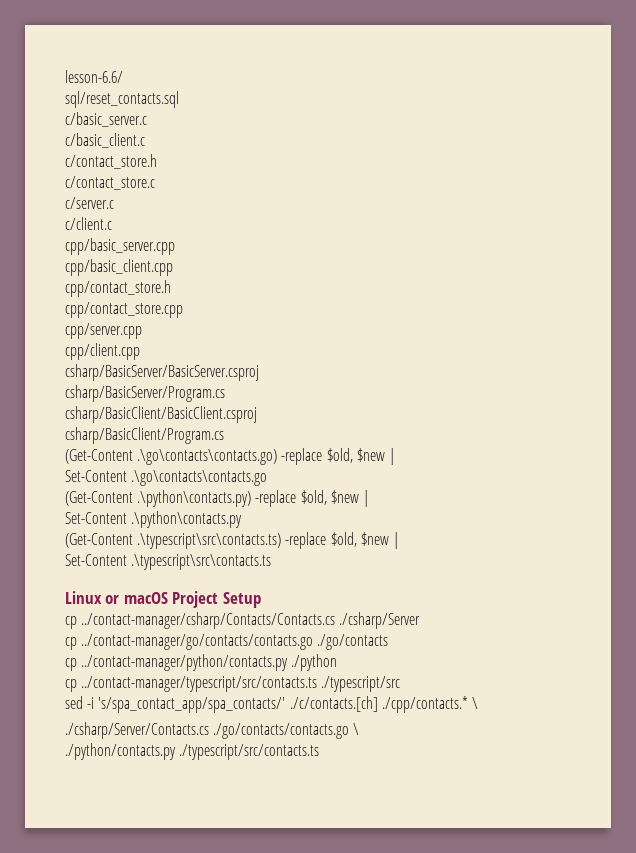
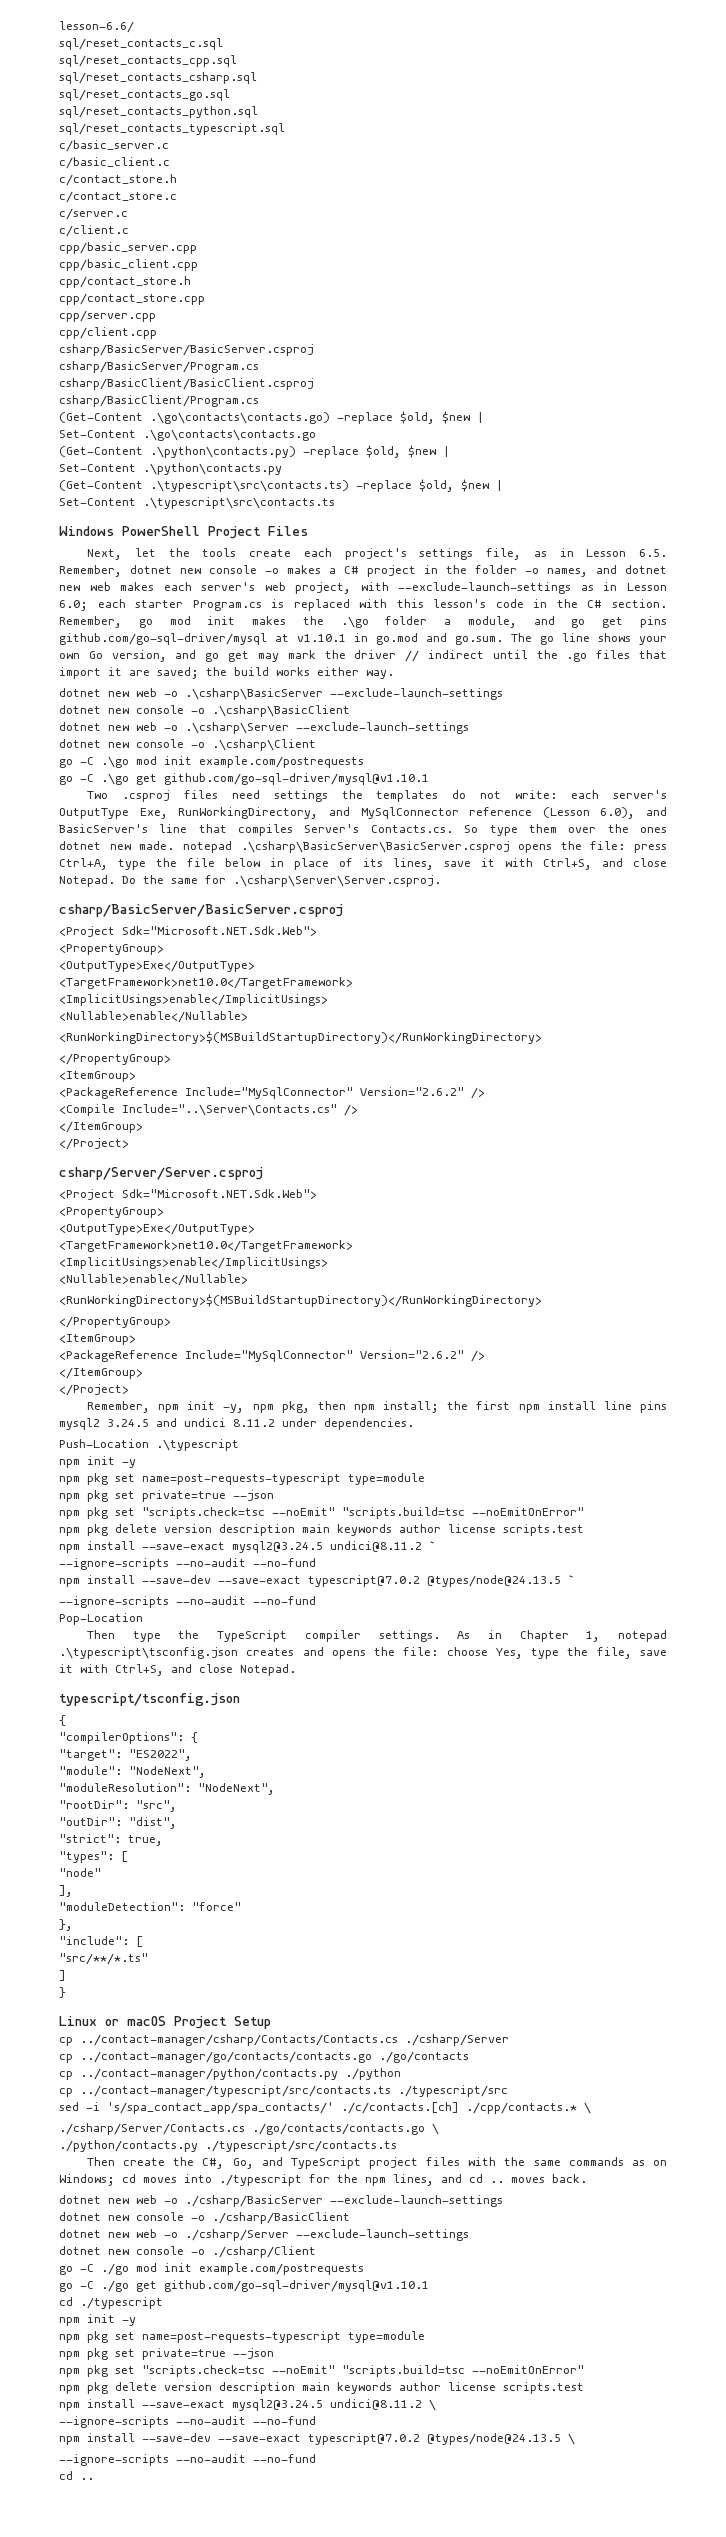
[65,91,179,108] sql/reset_contacts.sql -> [59,38,223,50] [59,55,237,67] [59,72,257,84] [59,89,230,101] [59,106,258,118] [59,123,285,135] sql/reset_contacts_c.sql // sql/reset_contacts_cpp.sql // sql/reset_contacts_csharp.sql // sql/reset_contacts_go.sql // sql/reset_contacts_python.sql // sql/reset_contacts_typescript.sql
(272, 562) none -> [59,526,308,539] [87,548,667,560] [59,565,667,577] [59,582,667,594] [59,599,668,611] [59,616,667,628] [59,633,667,645] [59,650,667,662] [59,667,394,679] [59,688,503,700] [59,705,350,717] [59,722,469,734] [59,739,316,751] [59,756,364,768] [59,773,429,785] [87,790,667,802] [59,807,667,819] [59,824,668,836] [59,841,667,853] [59,858,667,870] [59,875,441,887] [59,904,343,917] [59,926,317,937] [59,944,164,955] [59,960,255,972] [59,977,353,989] [59,994,328,1006] [59,1011,248,1023] [59,1031,542,1044] [59,1053,171,1065] [59,1071,136,1082] [59,1087,485,1099] [59,1104,358,1116] [59,1121,143,1133] [59,1138,129,1150] [59,1167,263,1180] [59,1189,317,1200] [59,1207,164,1218] [59,1223,255,1235] [59,1240,353,1252] [59,1257,328,1269] [59,1274,248,1286] [59,1294,542,1307] [59,1316,171,1328] [59,1334,136,1345] [59,1350,485,1362] [59,1367,143,1379] [59,1384,129,1396] [87,1401,667,1413] [59,1418,414,1430] [59,1439,239,1451] [59,1456,136,1468] [59,1473,425,1485] [59,1490,274,1502] [59,1507,584,1519] [59,1524,584,1536] [59,1541,436,1553] [59,1558,316,1570] [59,1575,575,1587] [59,1596,316,1608] [59,1613,143,1625] [87,1630,667,1642] [59,1647,667,1659] [59,1664,296,1676] [59,1693,240,1706] [59,1715,66,1726] [59,1732,198,1744] [59,1749,192,1761] [59,1766,206,1778] [59,1783,275,1795] [59,1800,177,1812] [59,1817,177,1829] [59,1834,163,1846] [59,1851,128,1863] [59,1868,101,1877] [59,1885,73,1897] [59,1902,241,1911] [59,1919,73,1931] [59,1936,143,1947] [59,1953,148,1965] [59,1970,66,1981] [59,1987,66,1998] // Windows PowerShell Project Files // Next, let the tools create each project's settings file, as in Lesson 6.5. Remember, dotnet new console -o makes a C# project in the folder -o names, and dotnet new web makes each server's web project, with --exclude-launch-settings as in Lesson 6.0; each starter Program.cs is replaced with this lesson's code in the C# section. Remember, go mod init makes the .\go folder a module, and go get pins github.com/go-sql-driver/mysql at v1.10.1 in go.mod and go.sum. The go line shows your own Go version, and go get may mark the driver // indirect until the .go files that import it are saved; the build works either way. // dotnet new web -o .\csharp\BasicServer --exclude-launch-settings // dotnet new console -o .\csharp\BasicClient // dotnet new web -o .\csharp\Server --exclude-launch-settings // dotnet new console -o .\csharp\Client // go -C .\go mod init example.com/postrequests // go -C .\go get github.com/go-sql-driver/mysql@v1.10.1 // Two .csproj files need settings the templates do not write: each server's OutputType Exe, RunWorkingDirectory, and MySqlConnector reference (Lesson 6.0), and BasicServer's line that compiles Server's Contacts.cs. So type them over the ones dotnet new made. notepad .\csharp\BasicServer\BasicServer.csproj opens the file: press Ctrl+A, type the file below in place of its lines, save it with Ctrl+S, and close Notepad. Do the same for .\csharp\Server\Server.csproj. // csharp/BasicServer/BasicServer.csproj // <Project Sdk="Microsoft.NET.Sdk.Web"> // <PropertyGroup> // <OutputType>Exe</OutputType> // <TargetFramework>net10.0</TargetFramework> // <ImplicitUsings>enable</ImplicitUsings> // <Nullable>enable</Nullable> // <RunWorkingDirectory>$(MSBuildStartupDirectory)</RunWorkingDirectory> // </PropertyGroup> // <ItemGroup> // <PackageReference Include="MySqlConnector" Version="2.6.2" /> // <Compile Include="..\Server\Contacts.cs" /> // </ItemGroup> // </Project> // csharp/Server/Server.csproj // <Project Sdk="Microsoft.NET.Sdk.Web"> // <PropertyGroup> // <OutputType>Exe</OutputType> // <TargetFramework>net10.0</TargetFramework> // <ImplicitUsings>enable</ImplicitUsings> // <Nullable>enable</Nullable> // <RunWorkingDirectory>$(MSBuildStartupDirectory)</RunWorkingDirectory> // </PropertyGroup> // <ItemGroup> // <PackageReference Include="MySqlConnector" Version="2.6.2" /> // </ItemGroup> // </Project> // Remember, npm init -y, npm pkg, then npm install; the first npm install line pins mysql2 3.24.5 and undici 8.11.2 under dependencies. // Push-Location .\typescript // npm init -y // npm pkg set name=post-requests-typescript type=module // npm pkg set private=true --json // npm pkg set "scripts.check=tsc --noEmit" "scripts.build=tsc --noEmitOnError" // npm pkg delete version description main keywords author license scripts.test // npm install --save-exact mysql2@3.24.5 undici@8.11.2 ` // --ignore-scripts --no-audit --no-fund // npm install --save-dev --save-exact typescript@7.0.2 @types/node@24.13.5 ` // --ignore-scripts --no-audit --no-fund // Pop-Location // Then type the TypeScript compiler settings. As in Chapter 1, notepad .\typescript\tsconfig.json creates and opens the file: choose Yes, type the file, save it with Ctrl+S, and close Notepad. // typescript/tsconfig.json // { // "compilerOptions": { // "target": "ES2022", // "module": "NodeNext", // "moduleResolution": "NodeNext", // "rootDir": "src", // "outDir": "dist", // "strict": true, // "types": [ // "node" // ], // "moduleDetection": "force" // }, // "include": [ // "src/**/*.ts" // ] // }
(320, 752) none -> [87,2157,667,2169] [59,2174,587,2186] [59,2195,503,2207] [59,2212,350,2224] [59,2229,469,2241] [59,2246,316,2258] [59,2263,364,2275] [59,2280,429,2292] [59,2297,163,2309] [59,2314,136,2326] [59,2331,425,2343] [59,2348,274,2360] [59,2365,584,2377] [59,2382,584,2394] [59,2399,436,2411] [59,2416,316,2428] [59,2433,575,2445] [59,2454,316,2466] [59,2471,94,2480] // Then create the C#, Go, and TypeScript project files with the same commands as on Windows; cd moves into ./typescript for the npm lines, and cd .. moves back. // dotnet new web -o ./csharp/BasicServer --exclude-launch-settings // dotnet new console -o ./csharp/BasicClient // dotnet new web -o ./csharp/Server --exclude-launch-settings // dotnet new console -o ./csharp/Client // go -C ./go mod init example.com/postrequests // go -C ./go get github.com/go-sql-driver/mysql@v1.10.1 // cd ./typescript // npm init -y // npm pkg set name=post-requests-typescript type=module // npm pkg set private=true --json // npm pkg set "scripts.check=tsc --noEmit" "scripts.build=tsc --noEmitOnError" // npm pkg delete version description main keywords author license scripts.test // npm install --save-exact mysql2@3.24.5 undici@8.11.2 \ // --ignore-scripts --no-audit --no-fund // npm install --save-dev --save-exact typescript@7.0.2 @types/node@24.13.5 \ // --ignore-scripts --no-audit --no-fund // cd ..

